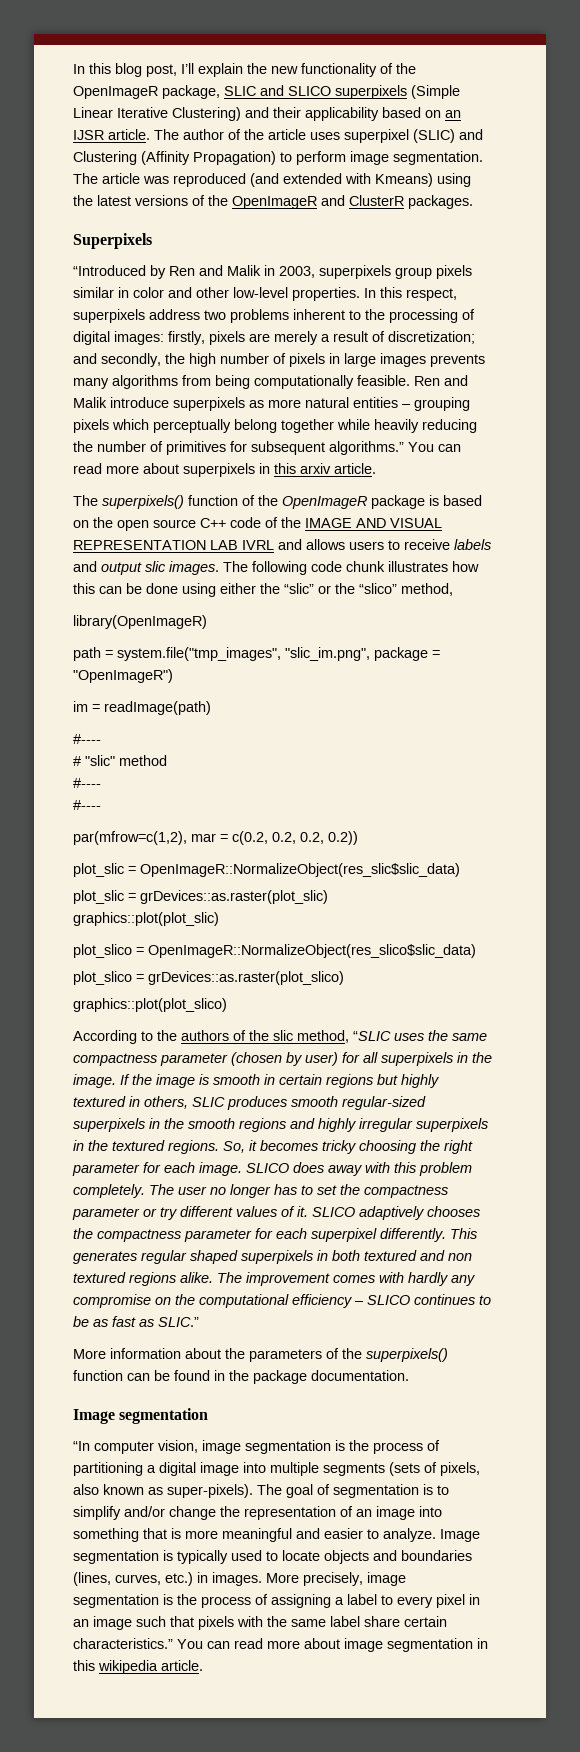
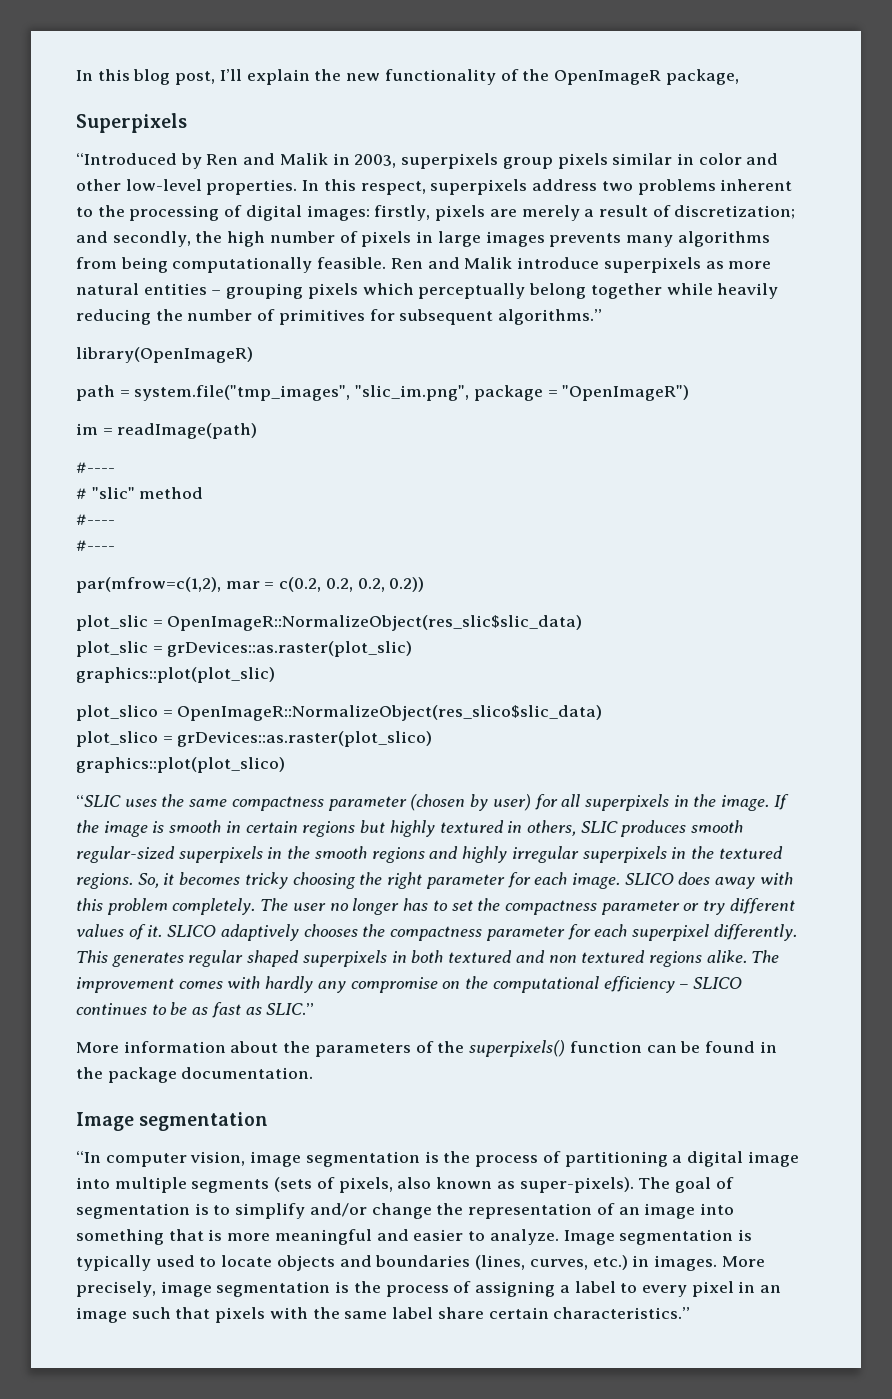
[224,85,460,99] [73,107,461,121] [73,129,483,143] [73,151,483,165] [73,173,471,187] [73,195,473,209] SLIC and SLICO superpixels (Simple Linear Iterative Clustering) and their applicability based on an IJSR article. The author of the article uses superpixel (SLIC) and Clustering (Affinity Propagation) to perform image segmentation. The article was reproduced (and extended with Kmeans) using the latest versions of the OpenImageR and ClusterR packages. -> (739, 77) none
[408,442,461,452] [73,463,376,477] [73,495,482,509] [73,517,442,531] [73,539,491,550] [73,561,479,575] [73,583,453,597] You can read more about superpixels in this arxiv article. // The superpixels() function of the OpenImageR package is based on the open source C++ code of the IMAGE AND VISUAL REPRESENTATION LAB IVRL and allows users to receive labels and output slic images. The following code chunk illustrates how this can be done using either the “slic” or the “slico” method, -> (603, 317) none
[73,1030,349,1044] According to the authors of the slic method, -> (285, 765) none
[177,1638,488,1652] [73,1660,203,1674] You can read more about image segmentation in this wikipedia article. -> (691, 1313) none

